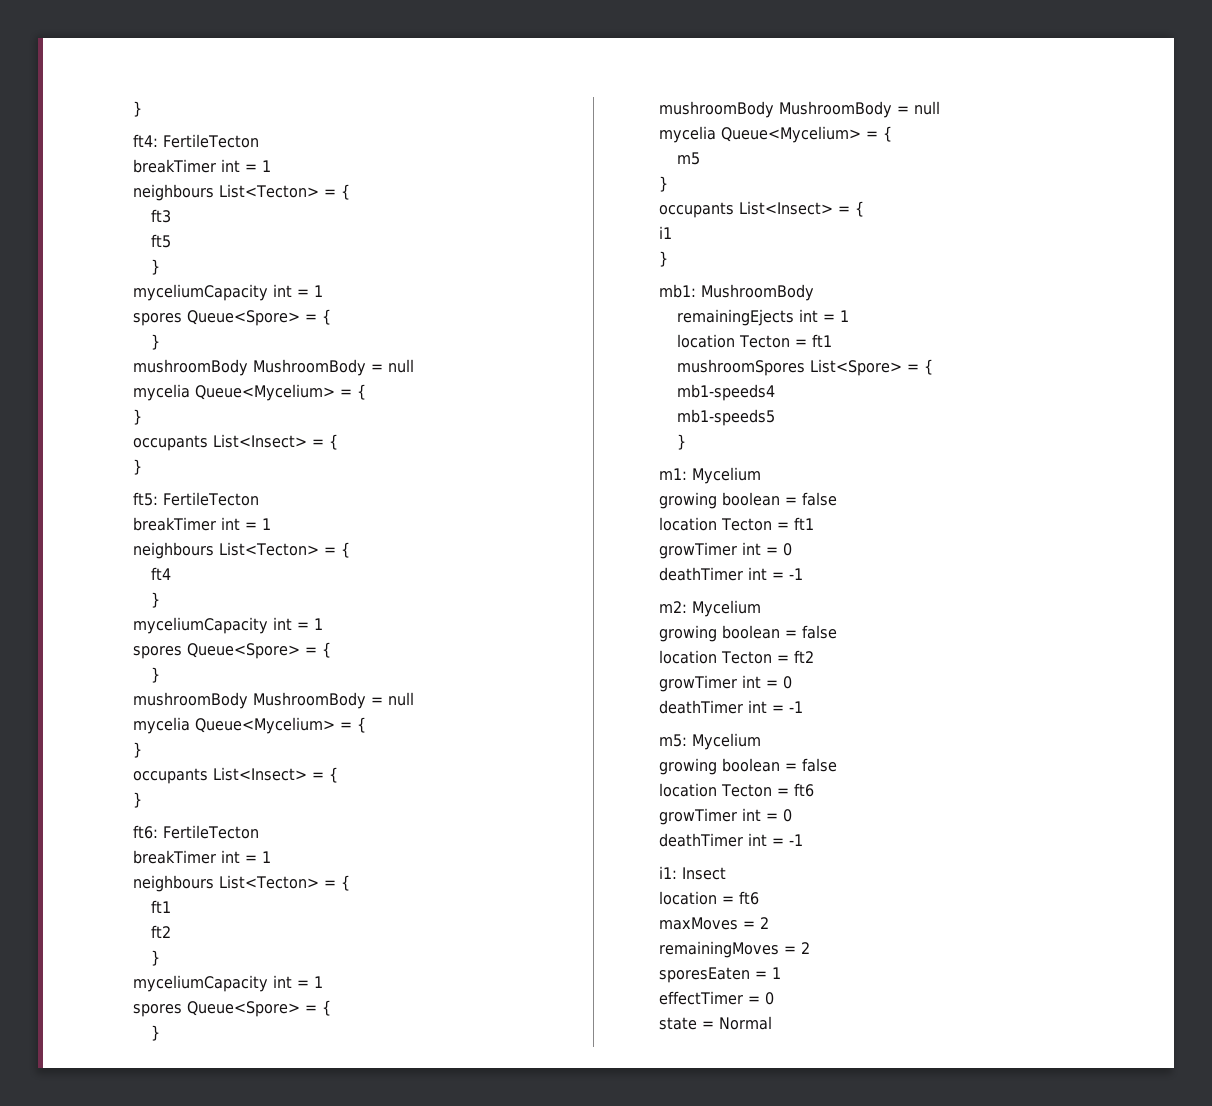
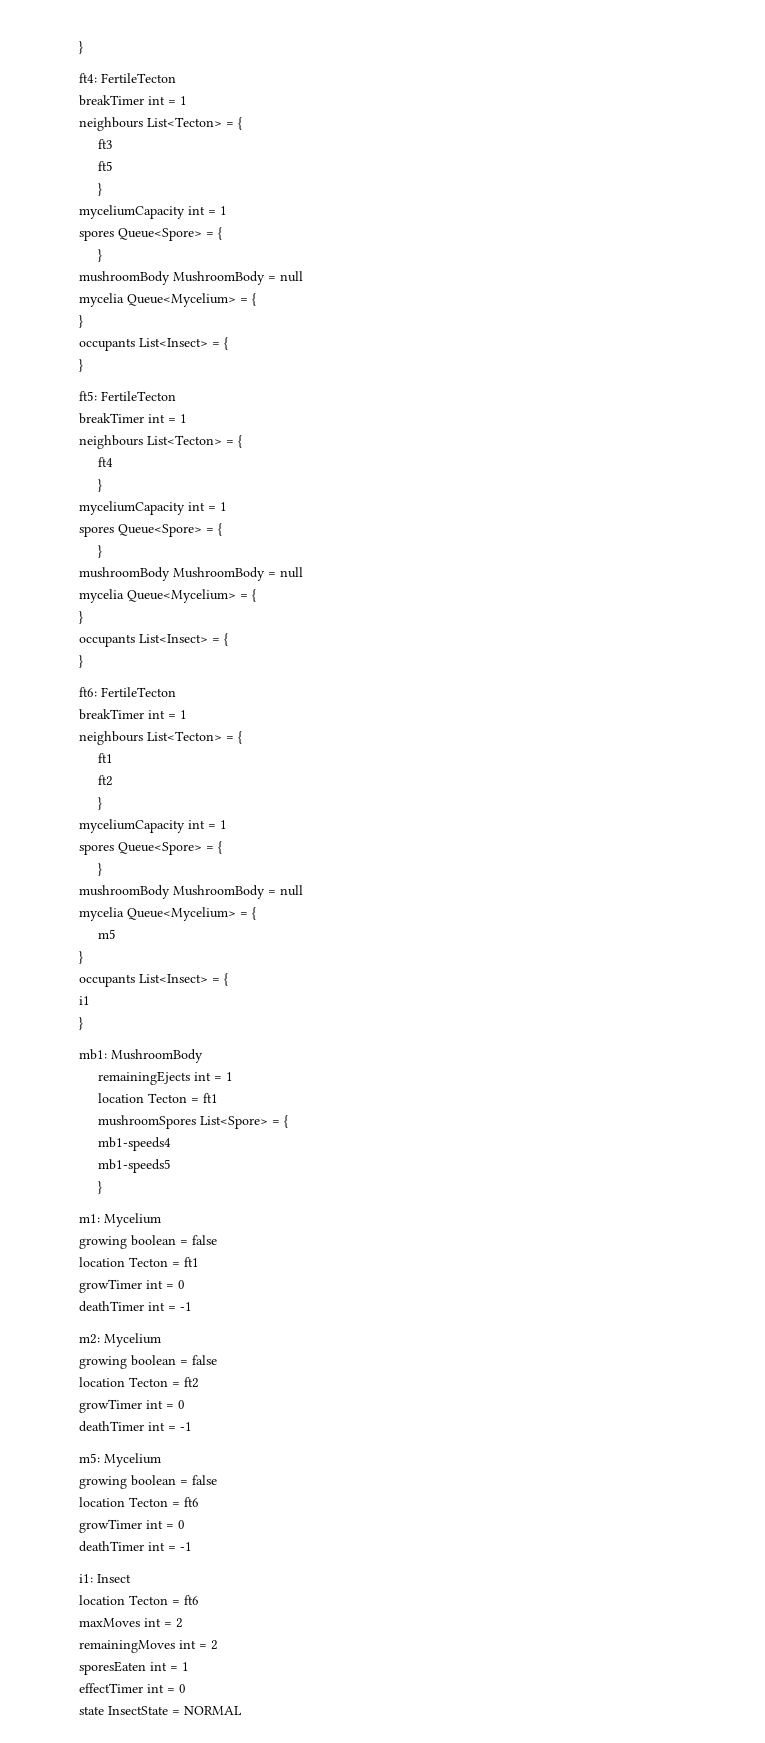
(717, 898) none -> [128,1595,168,1605] Tecton
(738, 923) none -> [143,1618,161,1627] int
(779, 949) none -> [178,1640,196,1649] int
(750, 975) none -> [149,1662,167,1671] int
(743, 998) none -> [146,1684,164,1693] int
[701,1016,772,1030] = Normal -> [107,1706,242,1715] InsectState = NORMAL

